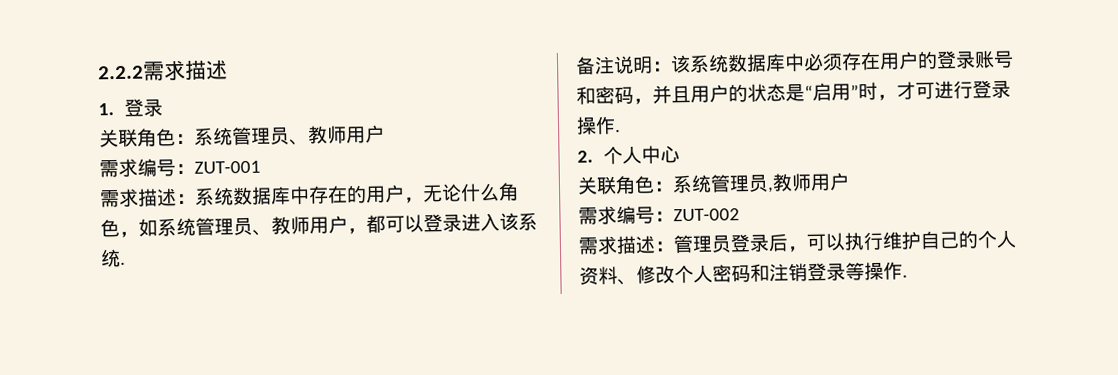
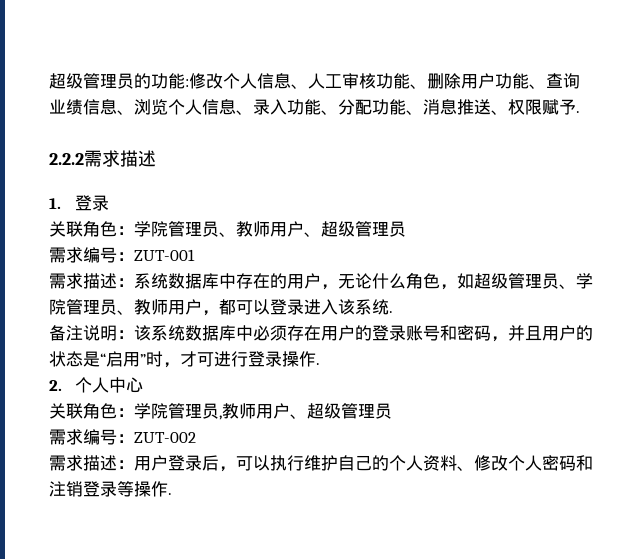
(98, 72) none -> [49,73,580,89] [49,99,580,115] 超级管理员的功能:修改个人信息、人工审核功能、删除用户功能、查询业绩信息、浏览个人信息、录入功能、分配功能、消息推送、权限赋予. //
[194,124,385,146] 系统管理员、教师用户 -> [134,221,406,237] 学院管理员、教师用户、超级管理员
[157,217,196,237] 系统 -> [474,273,593,289] [49,299,66,315] 超级管理员、学院
[672,174,712,194] 系统 -> [134,403,168,419] 学院
(850, 181) none -> [290,403,392,419] 、超级管理员
[673,234,732,254] 管理员 -> [134,455,168,471] 用户

